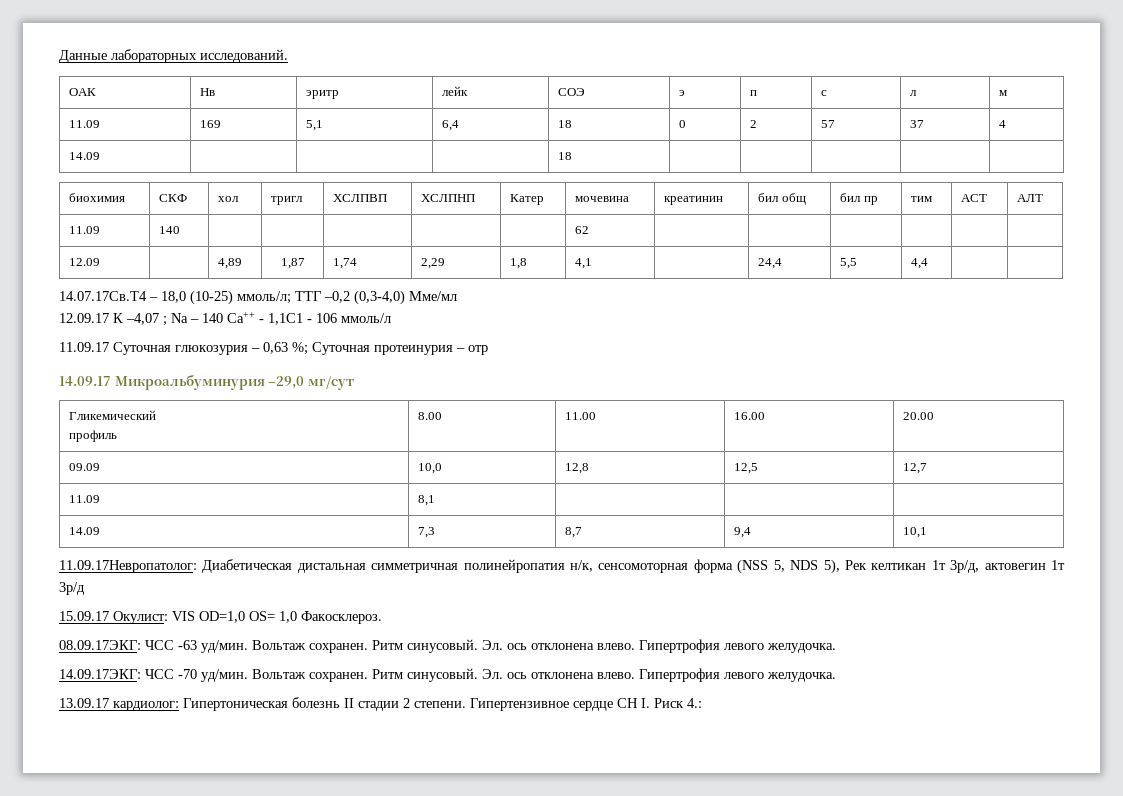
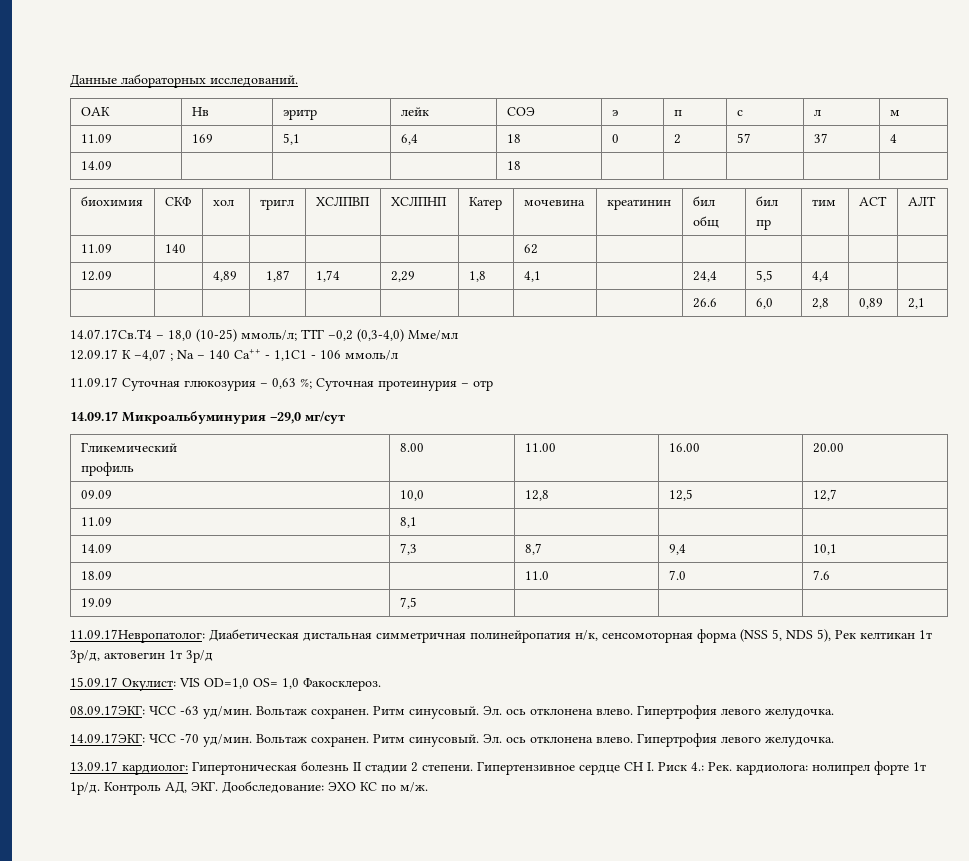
(929, 263) none -> [692,298,717,308] [755,298,773,309] [811,298,829,309] [858,298,883,309] [907,298,925,309] // | | | | | | | | | 26.6 | 6,0 | 2,8 | 0,89 | 2,1
(928, 532) none -> [80,571,112,580] [524,571,549,580] [668,570,686,580] [812,570,830,580] [80,598,112,607] [399,597,417,609] // 18.09 | | 11.0 | 7.0 | 7.6 // 19.09 | 7,5 | | |
(702, 703) none -> [708,761,926,775] [70,781,428,795] Рек. кардиолога: нолипрел форте 1т 1р/д. Контроль АД, ЭКГ. Дообследование: ЭХО КС по м/ж.

